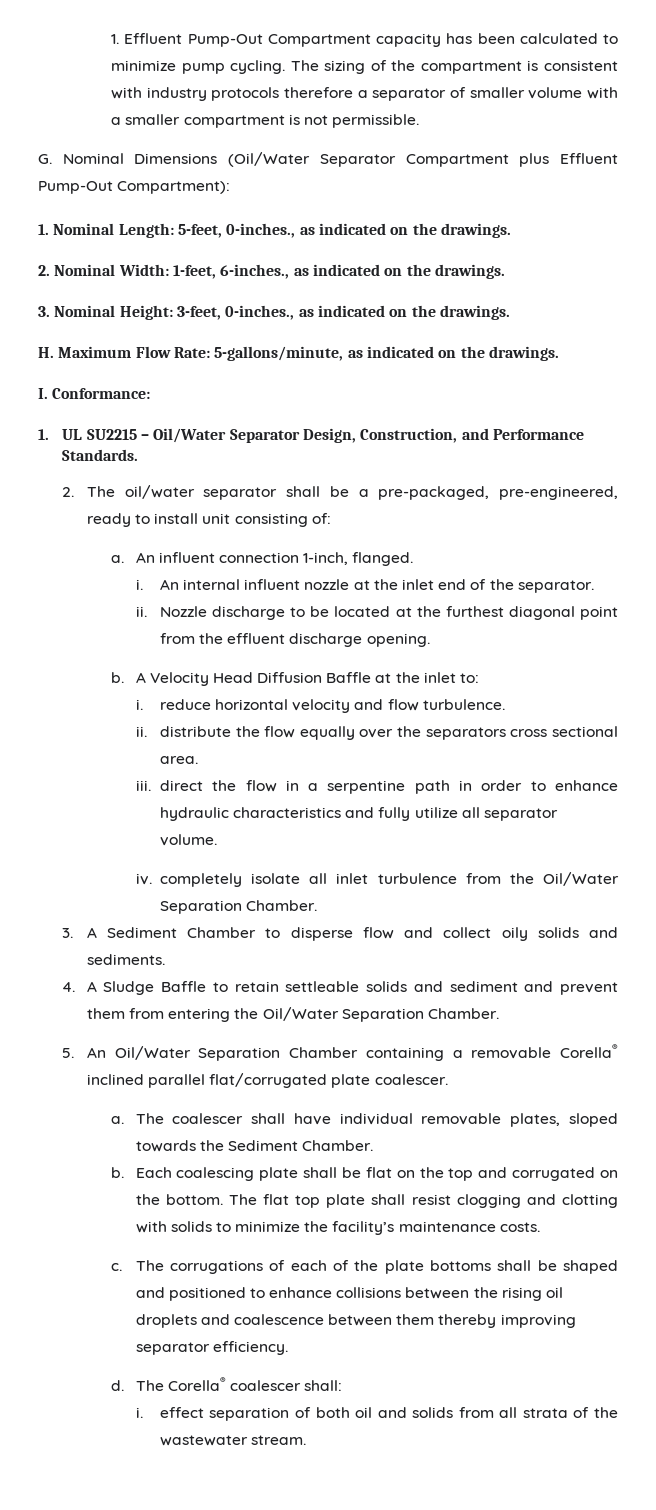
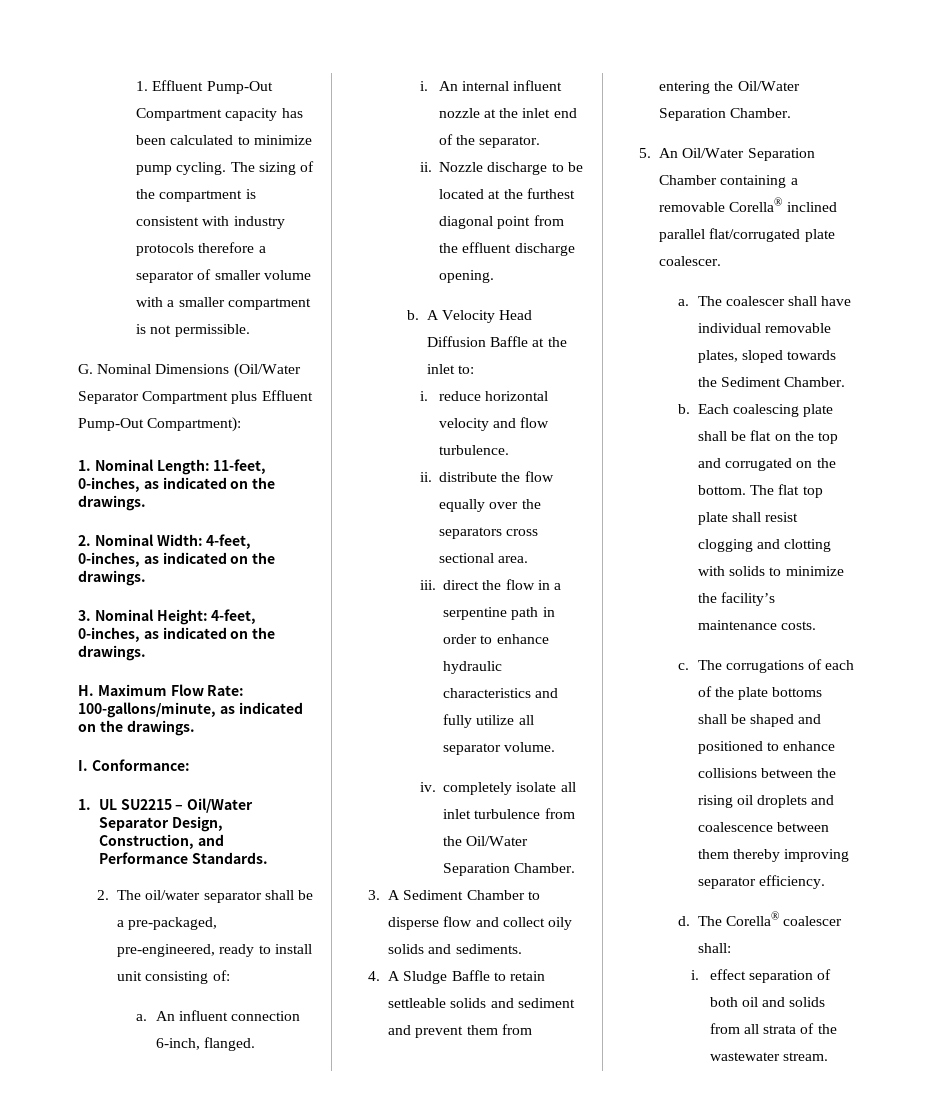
[177,223,296,238] 5-feet, 0-inches., -> [213,459,267,474] [78,477,140,492] 11-feet, 0-inches,
[172,264,290,279] 1-feet, 6-inches., -> [206,534,252,549] [78,552,140,567] 4-feet, 0-inches,
[176,305,295,320] 3-feet, 0-inches., -> [211,609,257,624] [78,627,140,642] 4-feet, 0-inches,
[214,346,344,361] 5-gallons/minute, -> [78,702,216,718] 100-gallons/minute,
[303,552,349,565] 1-inch, -> [155,1038,200,1050] 6-inch,

